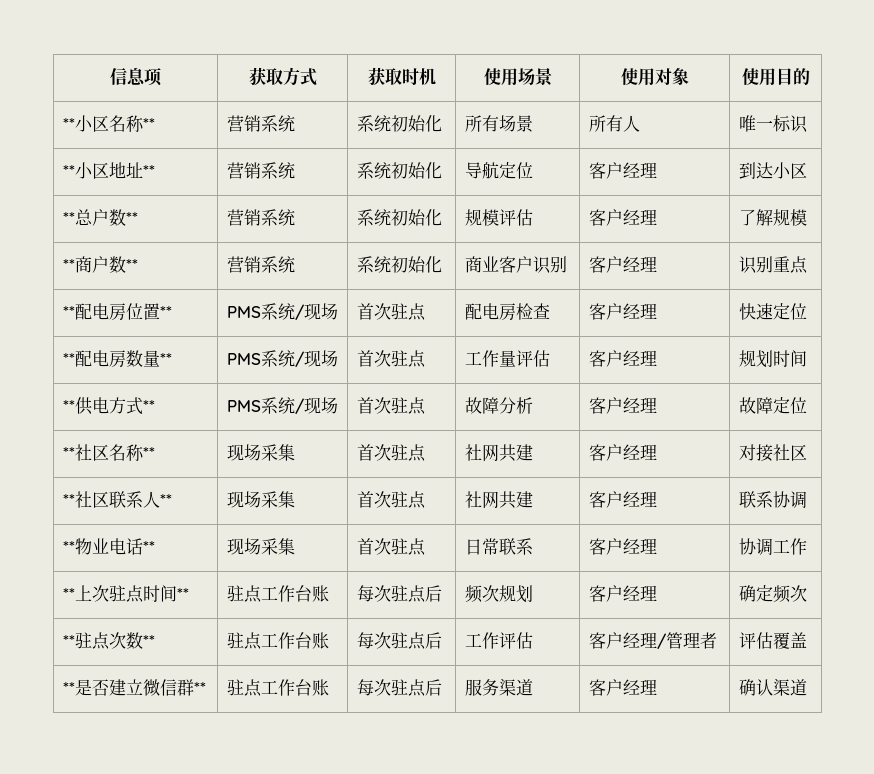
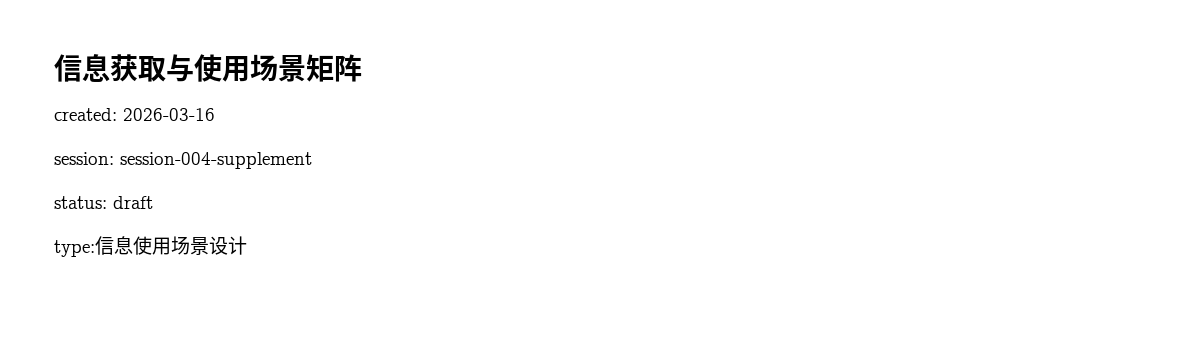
[110,67,162,86] [248,67,317,86] [367,67,436,85] [483,68,553,86] [620,68,689,86] [741,68,810,86] [62,115,155,132] [226,115,295,132] [356,115,442,132] [464,115,533,132] [588,115,640,132] [738,115,808,133] [62,162,155,179] [226,162,295,179] [356,162,442,179] [464,162,533,179] [588,162,657,179] [738,162,807,179] [62,209,138,226] [226,209,295,226] [356,209,442,226] [464,209,533,226] [588,209,657,226] [738,209,807,226] [62,256,138,273] [226,256,295,273] [356,256,442,273] [464,256,567,274] [588,256,657,273] [738,256,808,274] [62,303,172,321] [226,303,338,320] [356,303,426,321] [464,303,550,321] [588,303,657,320] [738,303,807,320] [62,350,172,368] [226,350,338,367] [356,350,426,368] [464,350,550,367] [588,350,657,367] [738,350,807,368] [62,397,155,415] [226,397,338,414] [356,397,426,415] [464,397,533,414] [588,397,657,414] [738,397,807,414] [62,444,155,461] [226,444,295,461] [356,444,426,462] [464,444,533,462] [588,444,657,461] [738,444,807,462] [62,491,172,508] [226,491,295,508] [356,491,426,509] [464,491,533,509] [588,491,657,508] [738,491,807,509] [62,538,155,555] [226,538,295,555] [356,538,426,556] [464,538,533,555] [588,538,657,555] [738,538,807,556] [62,585,189,603] [226,585,329,603] [356,585,442,603] [464,585,533,603] [588,585,657,602] [738,585,807,603] [62,632,155,650] [226,632,329,650] [356,632,442,650] [464,632,533,649] [588,632,717,649] [738,632,807,649] [62,679,206,696] [226,679,329,697] [356,679,442,697] [464,679,533,696] [588,679,657,696] [738,679,807,696] 信息项 | 获取方式 | 获取时机 | 使用场景 | 使用对象 | 使用目的 // **小区名称** | 营销系统 | 系统初始化 | 所有场景 | 所有人 | 唯一标识 // **小区地址** | 营销系统 | 系统初始化 | 导航定位 | 客户经理 | 到达小区 // **总户数** | 营销系统 | 系统初始化 | 规模评估 | 客户经理 | 了解规模 // **商户数** | 营销系统 | 系统初始化 | 商业客户识别 | 客户经理 | 识别重点 // **配电房位置** | PMS系统/现场 | 首次驻点 | 配电房检查 | 客户经理 | 快速定位 // **配电房数量** | PMS系统/现场 | 首次驻点 | 工作量评估 | 客户经理 | 规划时间 // **供电方式** | PMS系统/现场 | 首次驻点 | 故障分析 | 客户经理 | 故障定位 // **社区名称** | 现场采集 | 首次驻点 | 社网共建 | 客户经理 | 对接社区 // **社区联系人** | 现场采集 | 首次驻点 | 社网共建 | 客户经理 | 联系协调 // **物业电话** | 现场采集 | 首次驻点 | 日常联系 | 客户经理 | 协调工作 // **上次驻点时间** | 驻点工作台账 | 每次驻点后 | 频次规划 | 客户经理 | 确定频次 // **驻点次数** | 驻点工作台账 | 每次驻点后 | 工作评估 | 客户经理/管理者 | 评估覆盖 // **是否建立微信群** | 驻点工作台账 | 每次驻点后 | 服务渠道 | 客户经理 | 确认渠道 -> [54,54,362,82] [54,108,215,121] [54,152,312,169] [54,196,153,209] [54,236,247,257] 信息获取与使用场景矩阵 // created: 2026-03-16 // session: session-004-supplement // status: draft // type:信息使用场景设计

